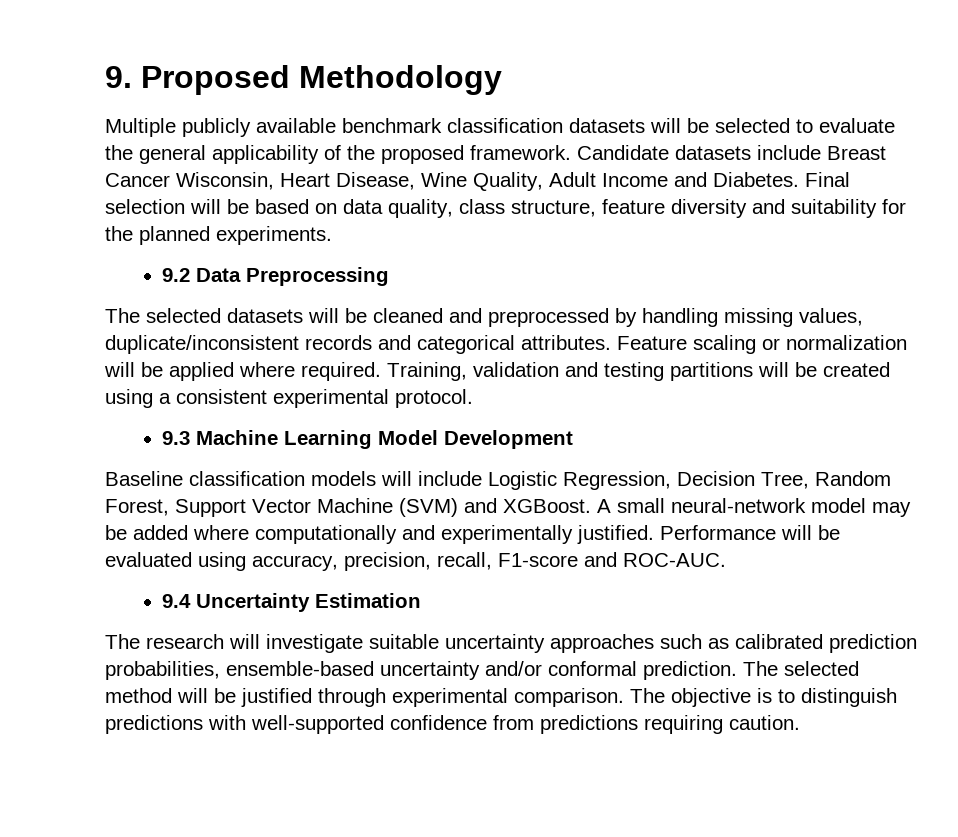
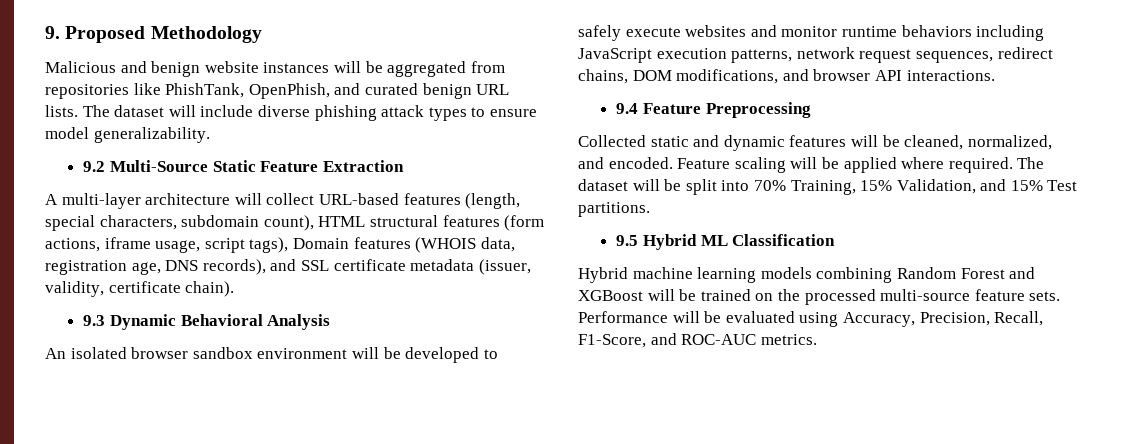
[105,118,895,137] [105,145,886,164] [105,172,850,191] [105,199,906,218] [105,226,332,245] [162,267,390,286] [105,308,863,327] [105,335,907,354] Multiple publicly available benchmark classification datasets will be selected to evaluate the general applicability of the proposed framework. Candidate datasets include Breast Cancer Wisconsin, Heart Disease, Wine Quality, Adult Income and Diabetes. Final selection will be based on data quality, class structure, feature diversity and suitability for the planned experiments. // 9.2 Data Preprocessing // The selected datasets will be cleaned and preprocessed by handling missing values, duplicate/inconsistent records and categorical attributes. Feature scaling or normalization -> [45,61,505,77] [45,83,510,99] [45,105,537,121] [45,127,210,143] [83,160,404,172] [45,193,521,209] [45,215,545,231] [45,237,515,253] [45,259,531,275] [45,281,235,297] [83,314,331,330] [45,347,498,363] [578,25,1045,41] [578,47,1053,63] [578,69,995,84] [616,102,811,118] [578,135,1052,151] [578,157,786,173] Malicious and benign website instances will be aggregated from repositories like PhishTank, OpenPhish, and curated benign URL lists. The dataset will include diverse phishing attack types to ensure model generalizability. // 9.2 Multi-Source Static Feature Extraction // A multi-layer architecture will collect URL-based features (length, special characters, subdomain count), HTML structural features (form actions, iframe usage, script tags), Domain features (WHOIS data, registration age, DNS records), and SSL certificate metadata (issuer, validity, certificate chain). // 9.3 Dynamic Behavioral Analysis // An isolated browser sandbox environment will be developed to safely execute websites and monitor runtime behaviors including JavaScript execution patterns, network request sequences, redirect chains, DOM modifications, and browser API interactions. // 9.4 Feature Preprocessing // Collected static and dynamic features will be cleaned, normalized, and encoded. Feature scaling
[387,362,890,381] [105,389,473,408] [162,430,574,449] [105,471,891,490] [105,498,911,517] [105,525,654,544] Training, validation and testing partitions will be created using a consistent experimental protocol. // 9.3 Machine Learning Model Development // Baseline classification models will include Logistic Regression, Decision Tree, Random Forest, Support Vector Machine (SVM) and XGBoost. A small neural-network model may be added where computationally and experimentally justified. -> [1017,157,1045,169] [578,179,1078,195] [578,202,650,217] [616,234,836,250] [578,267,1036,283] [578,289,1061,305] The dataset will be split into 70% Training, 15% Validation, and 15% Test partitions. // 9.5 Hybrid ML Classification // Hybrid machine learning models combining Random Forest and XGBoost will be trained on the processed multi-source feature sets.
[252,552,726,571] [162,593,422,612] [105,634,917,653] [105,661,859,680] [105,688,897,707] [105,715,800,734] accuracy, precision, recall, F1-score and ROC-AUC. // 9.4 Uncertainty Estimation // The research will investigate suitable uncertainty approaches such as calibrated prediction probabilities, ensemble-based uncertainty and/or conformal prediction. The selected method will be justified through experimental comparison. The objective is to distinguish predictions with well-supported confidence from predictions requiring caution. -> [842,311,1044,327] [578,333,817,348] Accuracy, Precision, Recall, F1-Score, and ROC-AUC metrics.

